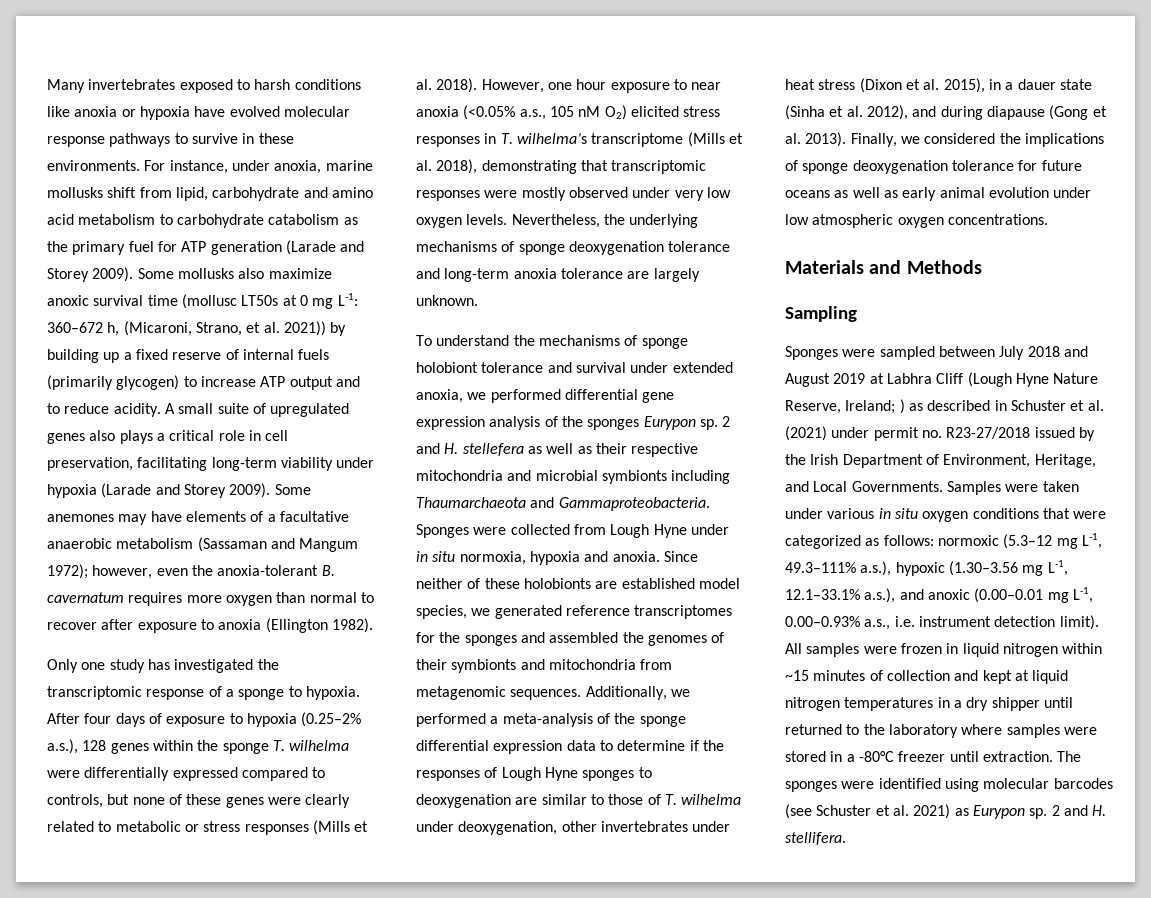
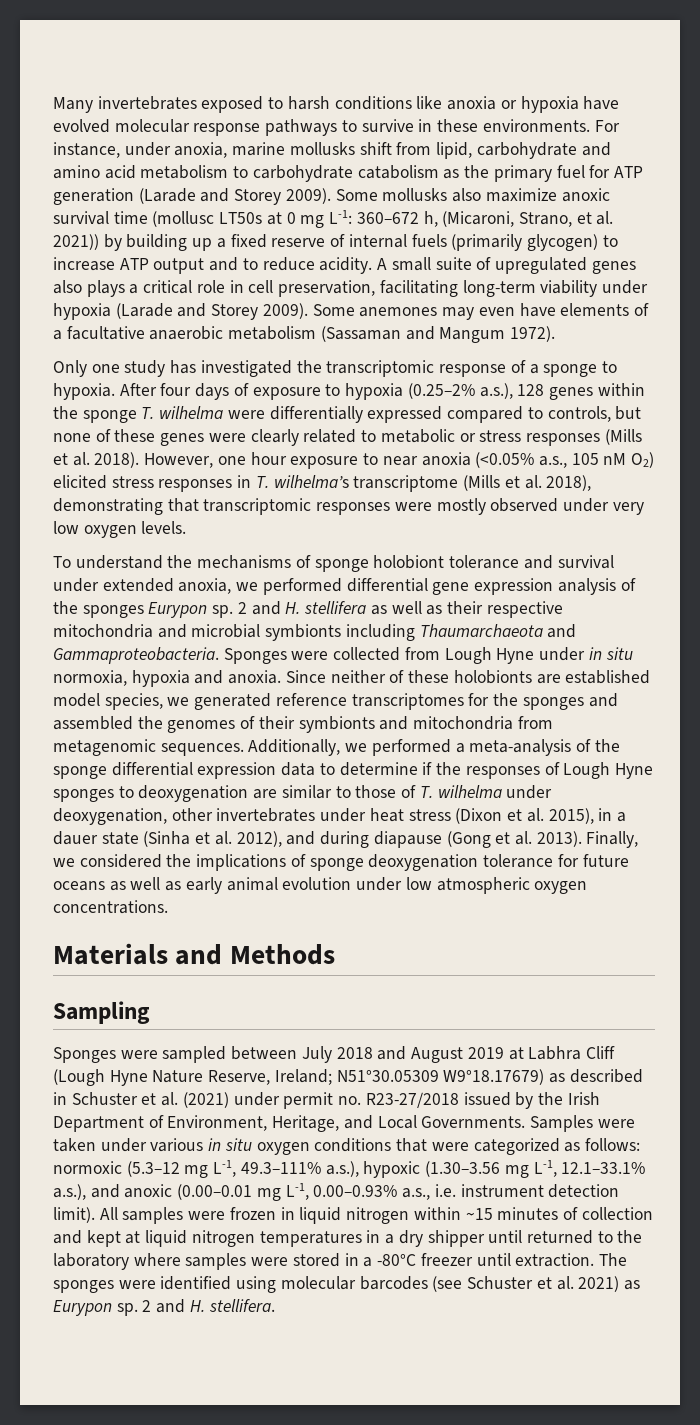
(148, 519) none -> [478,307,515,316] even
[47,564,335,579] [47,592,374,606] [47,618,373,633] 1972); however, even the anoxia-tolerant B. cavernatum requires more oxygen than normal to recover after exposure to anoxia (Ellington 1982). -> [510,326,556,342] 1972).
[511,214,699,228] [416,241,731,255] [416,268,700,282] [416,295,478,306] Nevertheless, the underlying mechanisms of sponge deoxygenation tolerance and long-term anoxia tolerance are largely unknown. -> (187, 527) none
[462,443,524,456] stellefera -> [304,601,367,614] stellifera
[899,399,905,414] ) -> [336,1069,545,1085] N51°30.05309 W9°18.17679)

